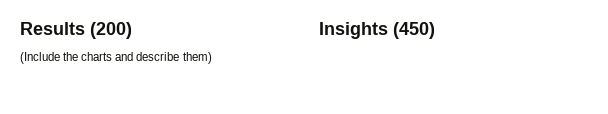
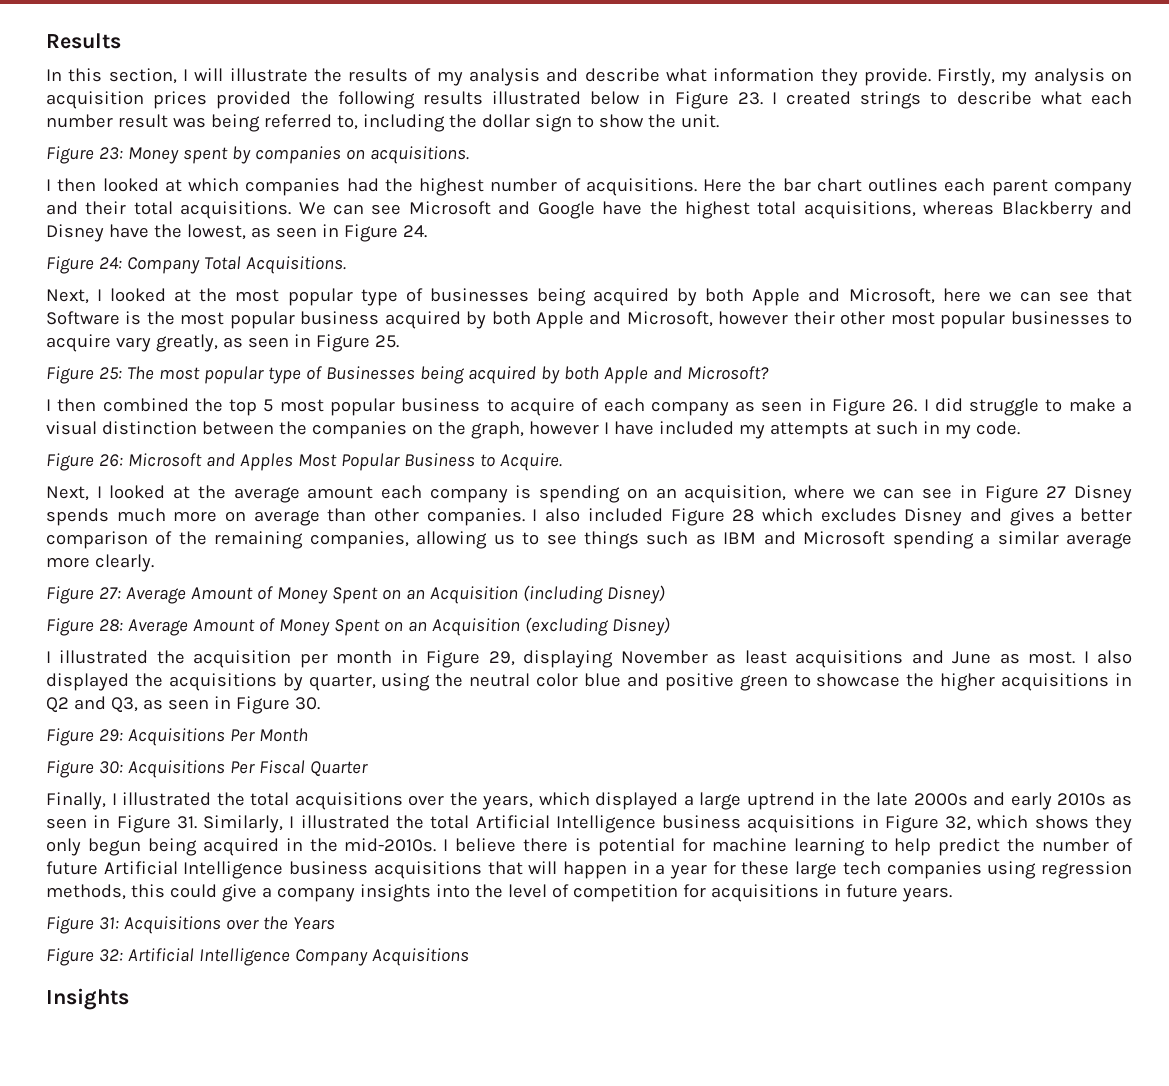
[90,22,132,39] [20,52,212,64] (200) // (Include the charts and describe them) -> [46,68,1132,86] [46,91,1132,109] [46,114,719,132] [46,146,469,164] [46,178,1133,196] [46,201,1132,219] [46,224,427,242] [46,256,346,274] [46,288,1132,306] [46,311,1132,329] [46,334,399,352] [46,366,769,384] [46,398,1132,416] [46,421,1020,439] [46,453,562,471] [46,485,1132,503] [46,508,1133,526] [46,531,1133,549] [46,554,154,572] [46,585,665,604] [46,617,670,636] [46,650,1133,668] [46,673,1132,691] [46,696,320,714] [46,728,308,746] [46,760,368,778] [46,792,1132,810] [46,815,1133,833] [46,838,1133,856] [46,861,1133,879] [46,884,952,902] [46,916,335,934] [46,948,469,966] // In this section, I will illustrate the results of my analysis and describe what information they provide. Firstly, my analysis on acquisition prices provided the following results illustrated below in Figure 23. I created strings to describe what each number result was being referred to, including the dollar sign to show the unit. // Figure 23: Money spent by companies on acquisitions. // I then looked at which companies had the highest number of acquisitions. Here the bar chart outlines each parent company and their total acquisitions. We can see Microsoft and Google have the highest total acquisitions, whereas Blackberry and Disney have the lowest, as seen in Figure 24. // Figure 24: Company Total Acquisitions. // Next, I looked at the most popular type of businesses being acquired by both Apple and Microsoft, here we can see that Software is the most popular business acquired by both Apple and Microsoft, however their other most popular businesses to acquire vary greatly, as seen in Figure 25. // Figure 25: The most popular type of Businesses being acquired by both Apple and Microsoft? // I then combined the top 5 most popular business to acquire of each company as seen in Figure 26. I did struggle to make a visual distinction between the companies on the graph, however I have included my attempts at such in my code. // Figure 26: Microsoft and Apples Most Popular Business to Acquire. // Next, I looked at the average amount each company is spending on an acquisition, where we can see in Figure 27 Disney spends much more on average than other companies. I also included Figure 28 which excludes Disney and gives a better comparison of the remaining companies, allowing us to see things such as IBM and Microsoft spending a similar average more clearly. // Figure 27: Average Amount of Money Spent on an Acquisition (including Disney) // Figure 28: Average Amount of Money Spent on an Acquisition (excluding Disney) // I illustrated the acquisition per month in Figure 29, displaying November as least acquisitions and June as most. I also displayed the acquisitions by quarter, using the neutral color blue and positive green to showcase the higher acquisitions in Q2 and Q3, as seen in Figure 30. // Figure 29: Acquisitions Per Month // Figure 30: Acquisitions Per Fiscal Quarter // Finally, I illustrated the total acquisitions over the years, which displayed a large uptrend in the late 2000s and early 2010s as seen in Figure 31. Similarly, I illustrated the total Artificial Intelligence business acquisitions in Figure 32, which shows they only begun being acquired in the mid-2010s. I believe there is potential for machine learning to help predict the number of future Artificial Intelligence business acquisitions that will happen in a year for these large tech companies using regression methods, this could give a company insights into the level of competition for acquisitions in future years. // Figure 31: Acquisitions over the Years // Figure 32: Artificial Intelligence Company Acquisitions
[393,22,435,39] (450) -> (129, 999) none

